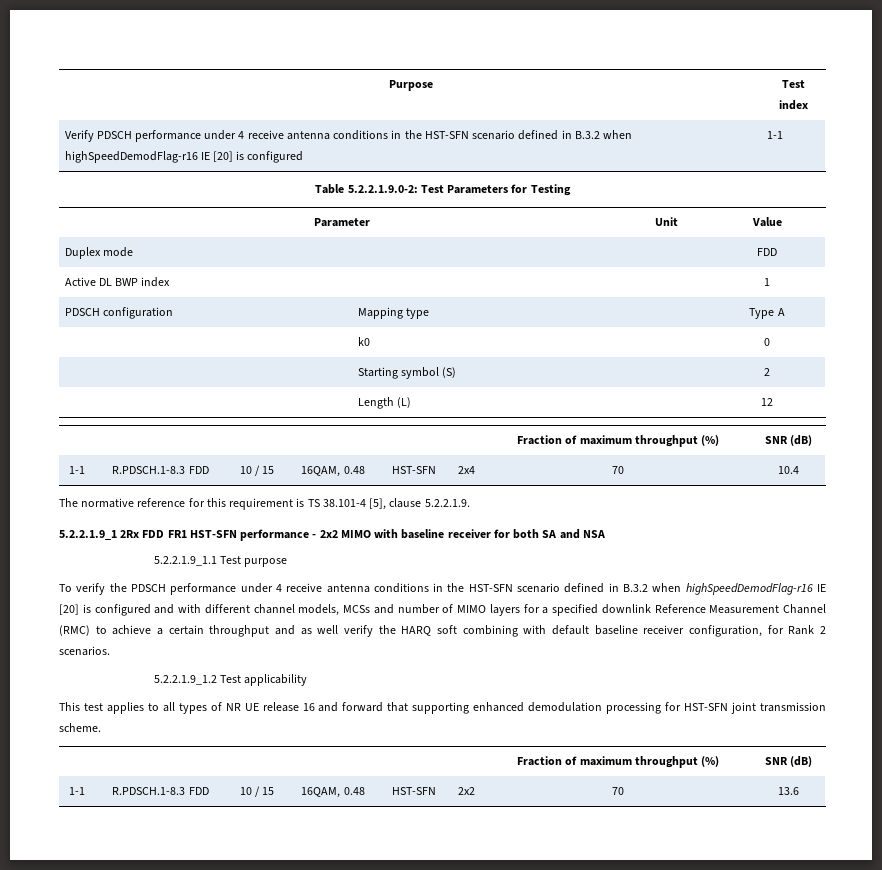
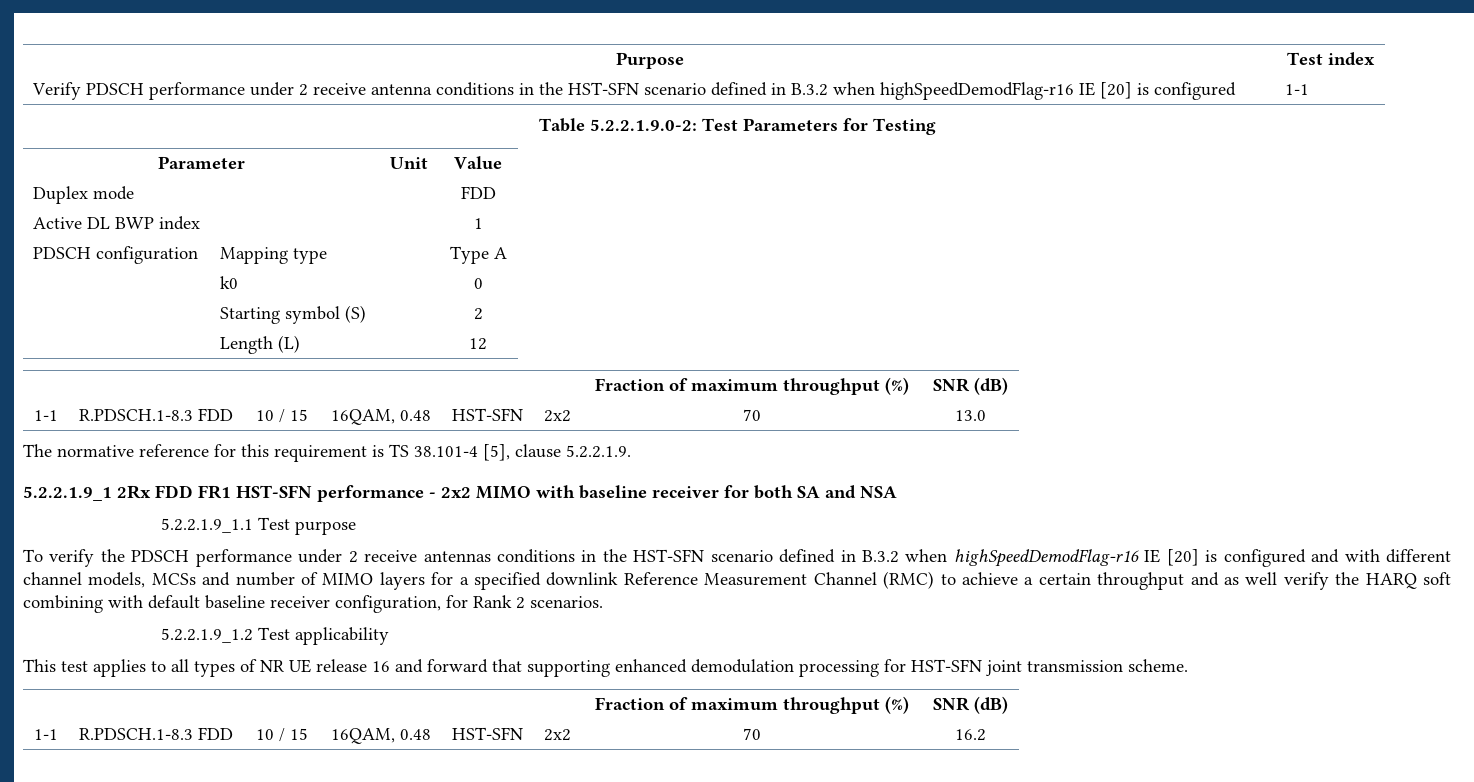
[238,131,245,139] 4 -> [298,84,308,96] 2
[458,466,475,474] [612,466,624,474] [778,466,799,474] 2x4 | 70 | 10.4 -> [544,410,571,422] [742,409,761,421] [954,410,986,421] 2x2 | 70 | 13.0
[275,583,370,593] 4 receive antenna -> [348,550,491,563] 2 receive antennas
[778,787,799,795] 13.6 -> [954,729,986,741] 16.2

